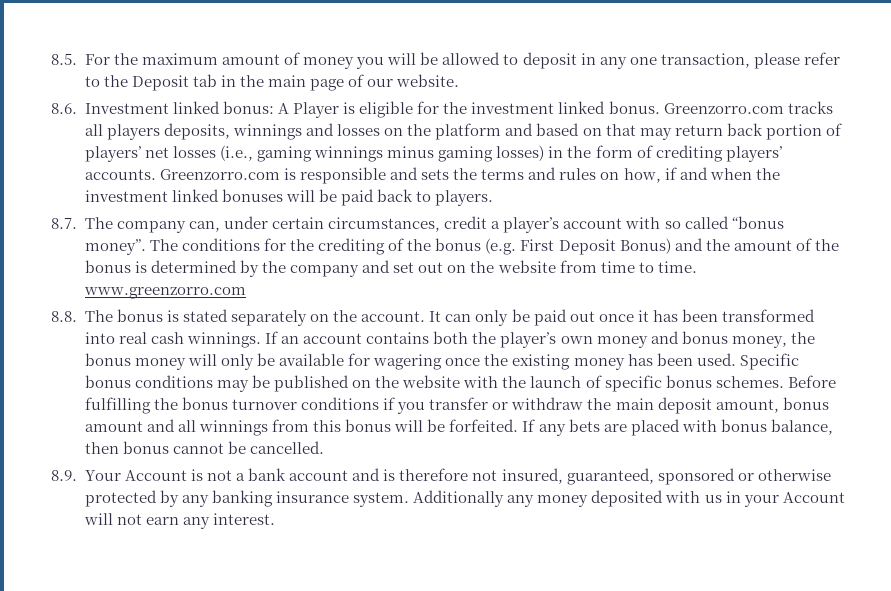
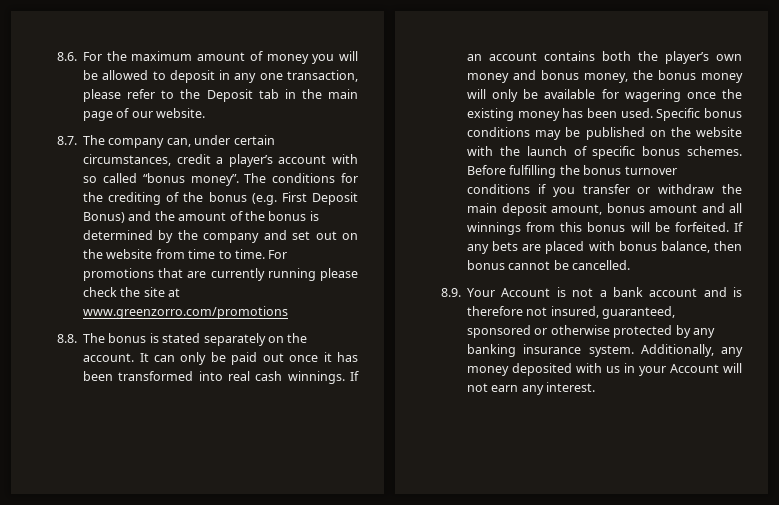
[51,53,78,65] 8.5. -> [56,52,77,61] 8.6.
[51,101,833,118] [84,123,842,140] [84,145,782,162] [84,167,780,184] [84,189,494,206] // 8.6. Investment linked bonus: A Player is eligible for the investment linked bonus. Greenzorro.com tracks all players deposits, winnings and losses on the platform and based on that may return back portion of players’ net losses (i.e., gaming winnings minus gaming losses) in the form of crediting players’ accounts. Greenzorro.com is responsible and sets the terms and rules on how, if and when the investment linked bonuses will be paid back to players. -> (206, 113) none
[83,287,246,299] www.greenzorro.com -> [268,250,288,259] [83,268,359,281] [83,287,181,297] [83,306,289,319] For promotions that are currently running please check the site at www.greenzorro.com/promotions
[413,490,505,507] Additionally -> [640,344,714,357] Additionally,

